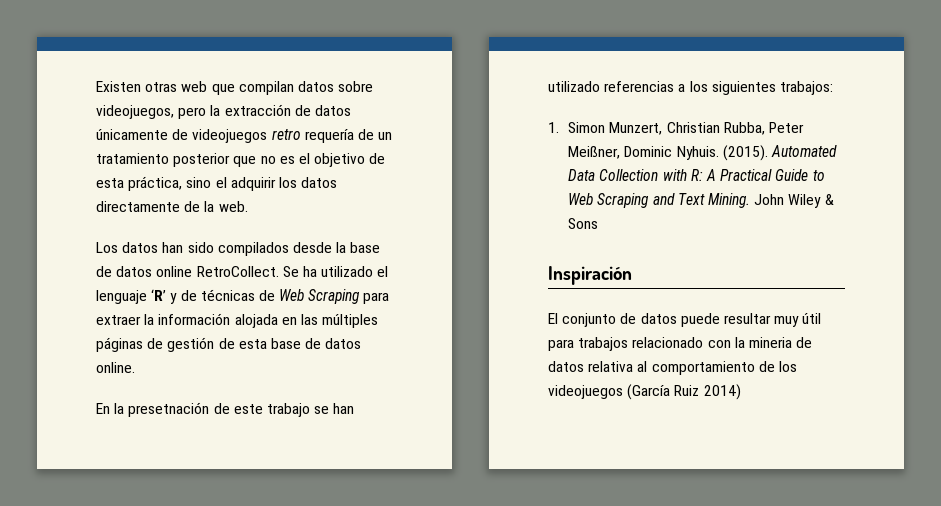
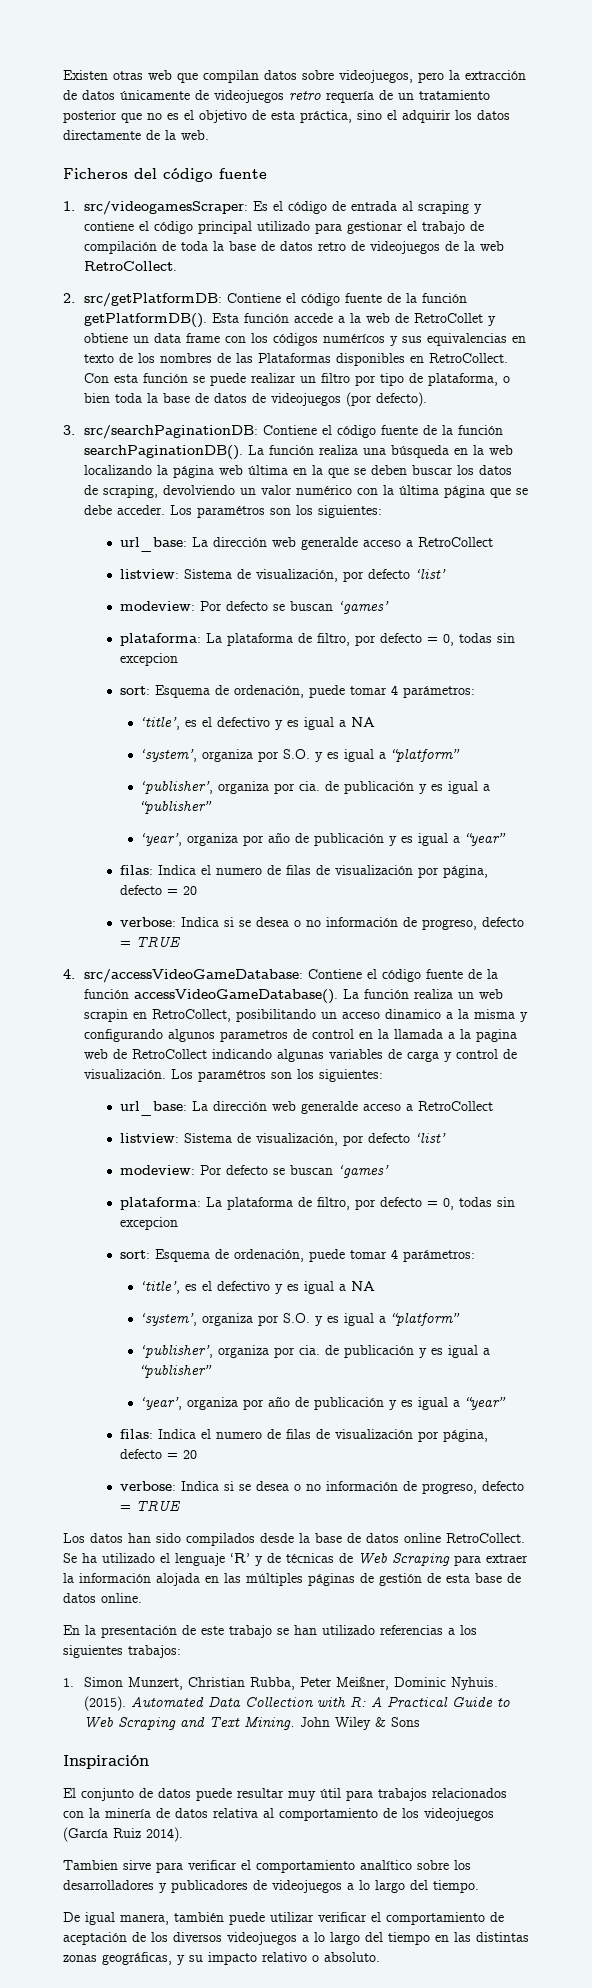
(248, 206) none -> [63,168,267,182] [63,201,482,215] [83,221,484,234] [83,241,504,254] [83,261,177,271] [63,293,467,307] [83,313,496,328] [83,333,526,346] [83,353,508,366] [83,373,510,386] [83,392,427,407] [63,425,503,439] [83,445,513,460] [83,465,512,478] [83,485,528,498] [83,505,382,518] [119,537,493,552] [119,569,446,582] [119,601,389,614] [119,633,515,646] [119,653,178,666] [119,685,475,698] [140,717,376,730] [140,749,461,762] [140,781,491,794] [140,801,213,814] [140,832,507,846] [119,865,488,878] [119,885,197,895] [119,917,524,930] [119,936,180,947] [63,969,498,983] [83,989,503,1004] [83,1009,528,1022] [83,1029,517,1042] [83,1049,517,1062] [83,1069,383,1082] [119,1101,493,1116] [119,1133,446,1146] [119,1165,389,1178] [119,1197,515,1210] [119,1217,178,1230] [119,1249,475,1262] [140,1281,376,1294] [140,1313,461,1326] [140,1345,491,1358] [140,1365,213,1378] [140,1396,507,1410] [119,1429,488,1442] [119,1449,197,1459] [119,1481,524,1494] [119,1500,180,1511] // Ficheros del código fuente // 1. src/videogamesScraper: Es el código de entrada al scraping y contiene el código principal utilizado para gestionar el trabajo de compilación de toda la base de datos retro de videojuegos de la web RetroCollect. // 2. src/getPlatformDB: Contiene el código fuente de la función getPlatformDB(). Esta función accede a la web de RetroCollet y obtiene un data frame con los códigos numérícos y sus equivalencias en texto de los nombres de las Plataformas disponibles en RetroCollect. Con esta función se puede realizar un filtro por tipo de plataforma, o bien toda la base de datos de videojuegos (por defecto). // 3. src/searchPaginationDB: Contiene el código fuente de la función searchPaginationDB(). La función realiza una búsqueda en la web localizando la página web última en la que se deben buscar los datos de scraping, devolviendo un valor numérico con la última página que se debe acceder. Los paramétros son los siguientes: // url_base: La dirección web generalde acceso a RetroCollect // listview: Sistema de visualización, por defecto ‘list’ // modeview: Por defecto se buscan ‘games’ // plataforma: La plataforma de filtro, por defecto = 0, todas sin excepcion // sort: Esquema de ordenación, puede tomar 4 parámetros: // ‘title’, es el defectivo y es igual a NA // ‘system’, organiza por S.O. y es igual a “platform” // ‘publisher’, organiza por cia. de publicación y es igual a “publisher” // ‘year’, organiza por año de publicación y es igual a “year” // filas: Indica el numero de filas de visualización por página, defecto = 20 // verbose: Indica si se desea o no información de progreso, defecto = TRUE // 4. src/accessVideoGameDatabase: Contiene el código fuente de la función accessVideoGameDatabase(). La función realiza un web scrapin en RetroCollect, posibilitando un acceso dinamico a la misma y configurando algunos parametros de control en la llamada a la pagina web de RetroCollect indicando algunas variables de carga y control de visualización. Los paramétros son los siguientes: // url_base: La dirección web generalde acceso a RetroCollect // listview: Sistema de visualización, por defecto ‘list’ // modeview: Por defecto se buscan ‘games’ // plataforma: La plataforma de filtro, por defecto = 0, todas sin excepcion // sort: Esquema de ordenación, puede tomar 4 parámetros: // ‘title’, es el defectivo y es igual a NA // ‘system’, organiza por S.O. y es igual a “platform” // ‘publisher’, organiza por cia. de publicación y es igual a “publisher” // ‘year’, organiza por año de publicación y es igual a “year” // filas: Indica el numero de filas de visualización por página, defecto = 20 // verbose: Indica si se desea o no información de progreso, defecto = TRUE
[128,402,210,417] presetnación -> [101,1625,177,1638] presentación
[632,337,792,348] relacionado con la mineria -> [432,1788,507,1798] [63,1808,151,1818] relacionados con la minería
[703,384,741,400] 2014) -> [146,1827,183,1842] [63,1860,471,1873] [63,1880,479,1893] [63,1912,504,1925] [63,1932,529,1945] [63,1952,380,1965] 2014). // Tambien sirve para verificar el comportamiento analítico sobre los desarrolladores y publicadores de videojuegos a lo largo del tiempo. // De igual manera, también puede utilizar verificar el comportamiento de aceptación de los diversos videojuegos a lo largo del tiempo en las distintas zonas geográficas, y su impacto relativo o absoluto.

